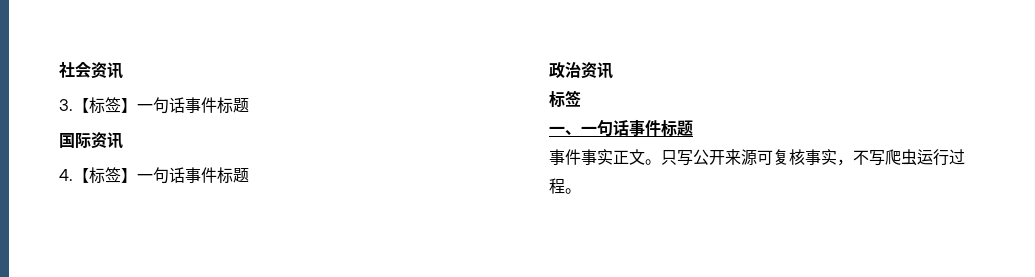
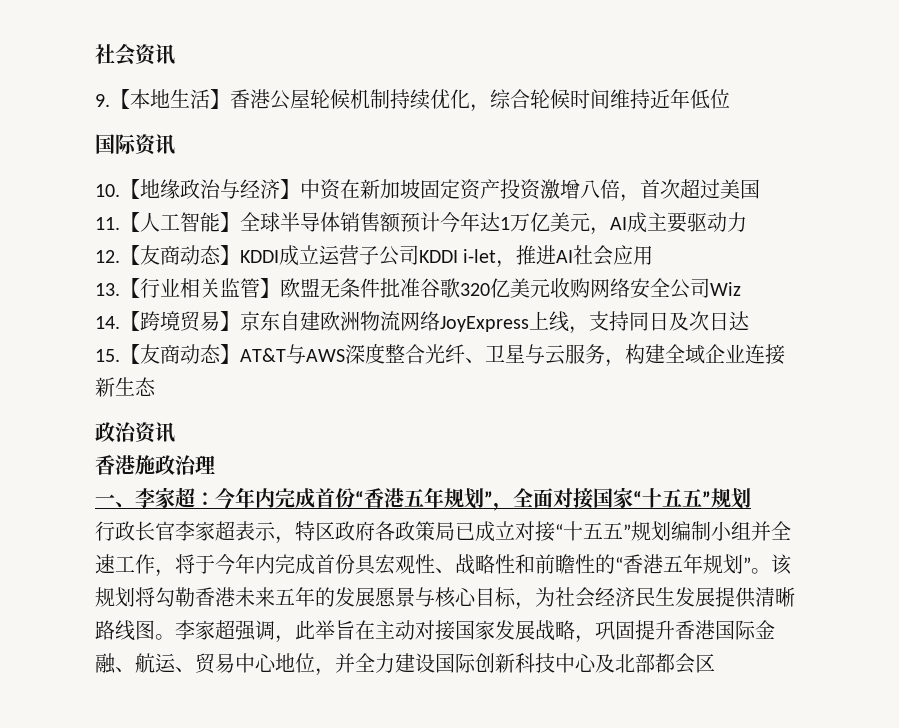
[59,97,249,114] [59,132,123,149] [59,167,249,184] [549,61,613,79] [549,90,581,107] [549,119,693,137] [549,149,965,166] [549,178,581,194] 3.【标签】一句话事件标题 // 国际资讯 // 4.【标签】一句话事件标题 // 政治资讯 // 标签 // 一、一句话事件标题 // 事件事实正文。只写公开来源可复核事实，不写爬虫运行过程。 -> [95,89,730,112] [95,134,175,156] [95,179,760,202] [95,212,747,235] [95,245,654,268] [95,278,741,299] [95,311,749,334] [95,343,785,367] [95,377,156,397] [95,422,175,444] [95,455,215,475] [95,487,751,511] [95,521,791,544] [95,554,792,577] [95,587,795,610] [95,620,775,643] [95,653,715,676] 9.【本地生活】香港公屋轮候机制持续优化，综合轮候时间维持近年低位 // 国际资讯 // 10.【地缘政治与经济】中资在新加坡固定资产投资激增八倍，首次超过美国 // 11.【人工智能】全球半导体销售额预计今年达1万亿美元，AI成主要驱动力 // 12.【友商动态】KDDI成立运营子公司KDDI i-let，推进AI社会应用 // 13.【行业相关监管】欧盟无条件批准谷歌320亿美元收购网络安全公司Wiz // 14.【跨境贸易】京东自建欧洲物流网络JoyExpress上线，支持同日及次日达 // 15.【友商动态】AT&T与AWS深度整合光纤、卫星与云服务，构建全域企业连接新生态 // 政治资讯 // 香港施政治理 // 一、李家超：今年内完成首份“香港五年规划”，全面对接国家“十五五”规划 // 行政长官李家超表示，特区政府各政策局已成立对接“十五五”规划编制小组并全速工作，将于今年内完成首份具宏观性、战略性和前瞻性的“香港五年规划”。该规划将勾勒香港未来五年的发展愿景与核心目标，为社会经济民生发展提供清晰路线图。李家超强调，此举旨在主动对接国家发展战略，巩固提升香港国际金融、航运、贸易中心地位，并全力建设国际创新科技中心及北部都会区

